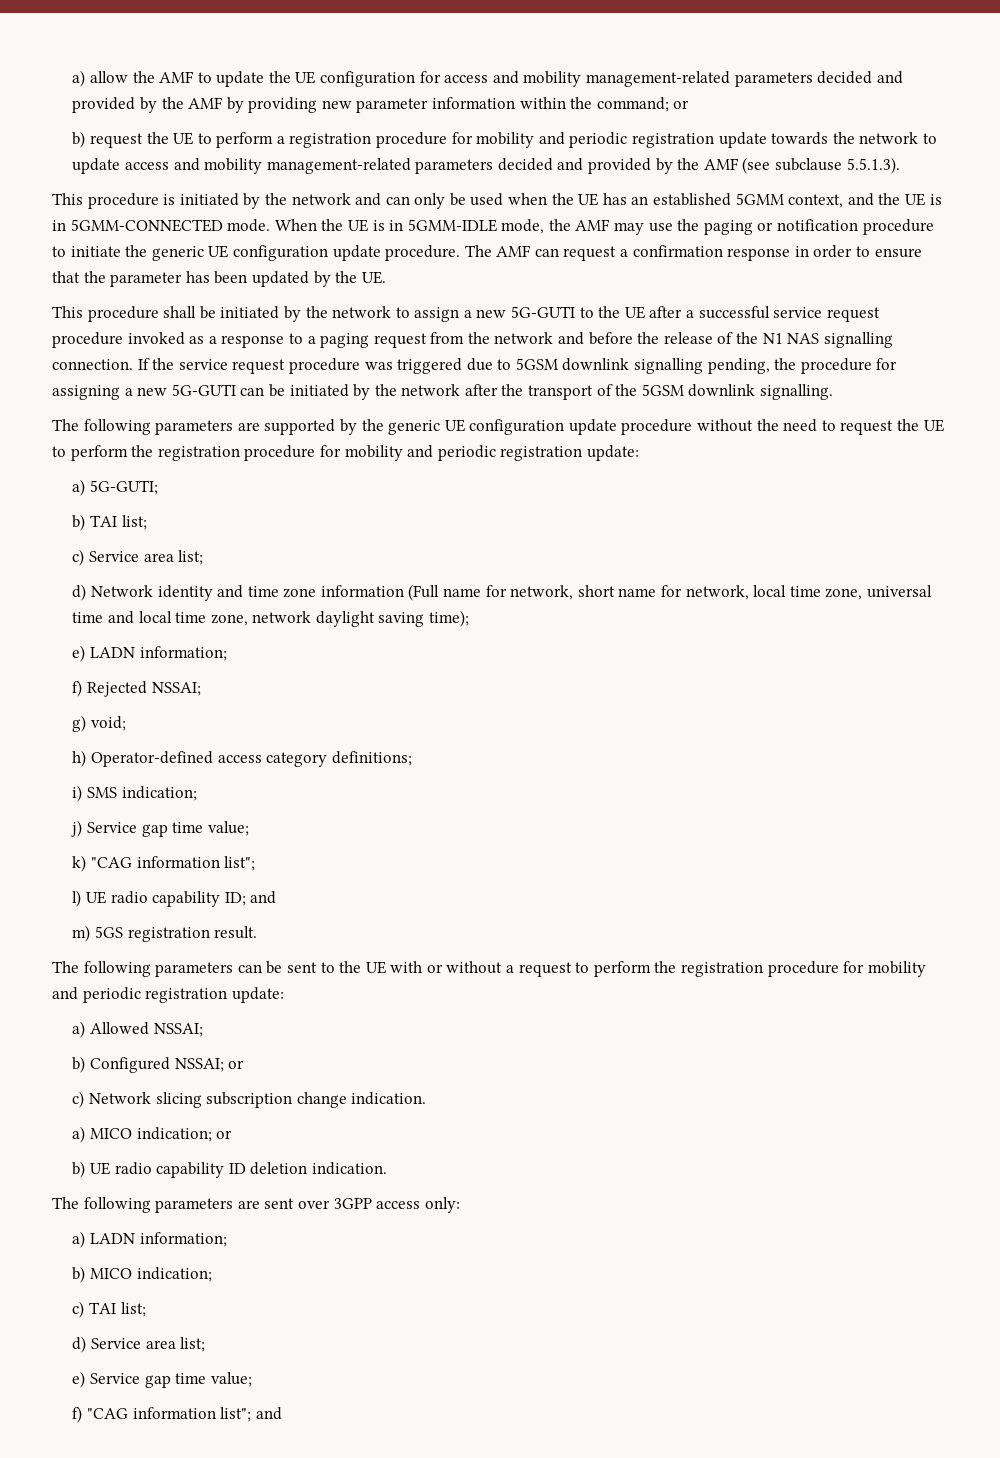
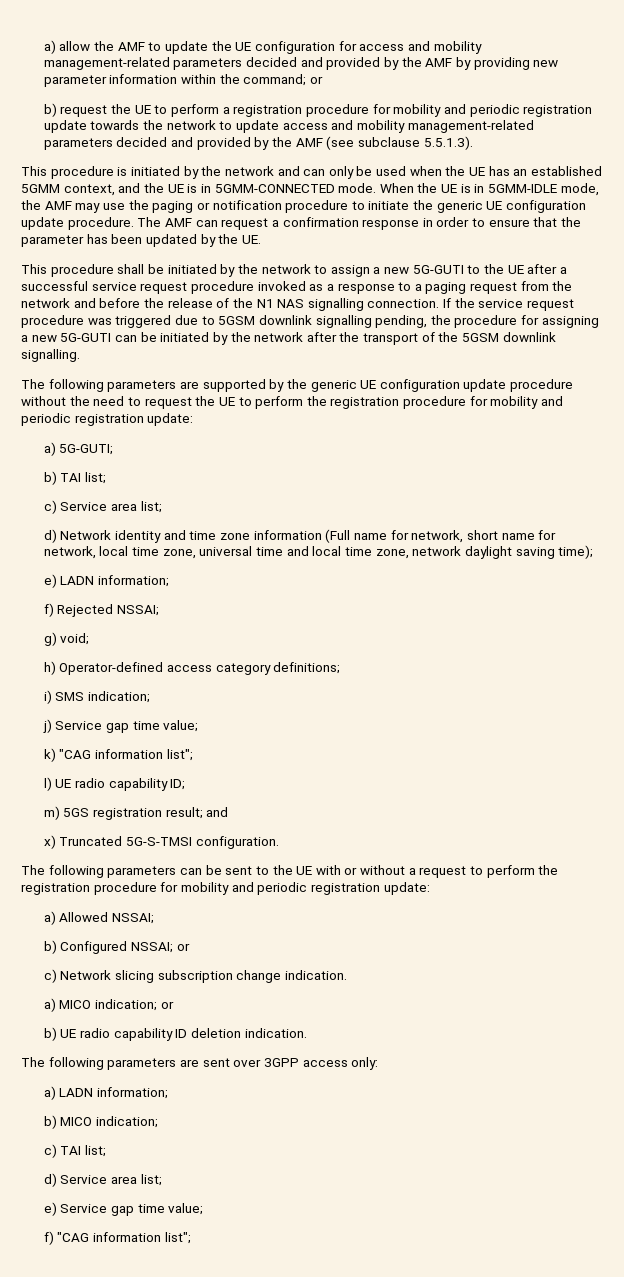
[250,891,277,904] and -> (186, 784) none
[214,926,258,939] result. -> [165,807,229,819] [43,835,279,849] result; and // x) Truncated 5G-S-TMSI configuration.
[255,1407,282,1420] and -> (191, 1238) none

